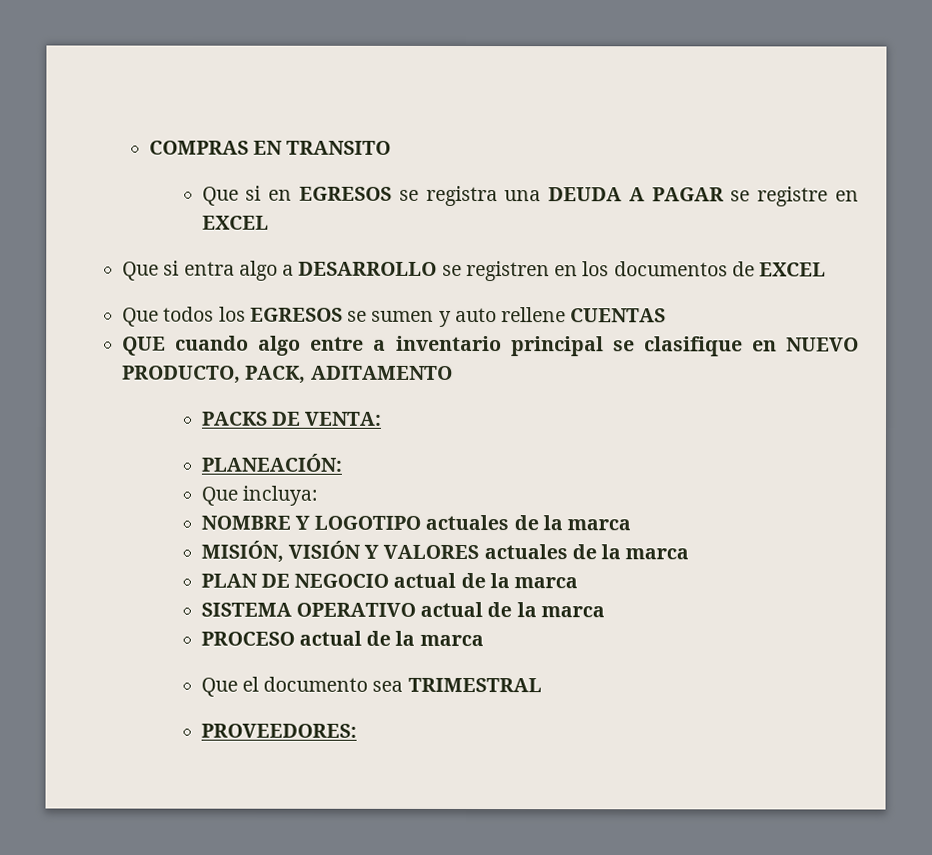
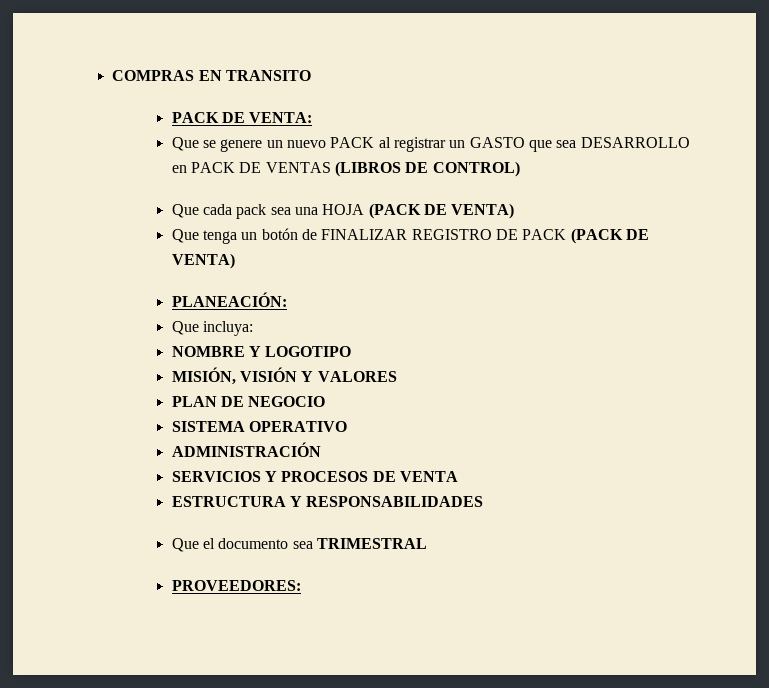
[201,185,859,207] [201,215,269,230] [121,260,827,282] [121,306,667,327] [121,335,859,357] [121,365,453,384] [201,411,383,426] Que si en EGRESOS se registra una DEUDA A PAGAR se registre en EXCEL // Que si entra algo a DESARROLLO se registren en los documentos de EXCEL // Que todos los EGRESOS se sumen y auto rellene CUENTAS // QUE cuando algo entre a inventario principal se clasifique en NUEVO PRODUCTO, PACK, ADITAMENTO // PACKS DE VENTA: -> [171,112,313,123] [171,137,690,152] [171,161,520,177] [171,203,515,219] [171,228,650,244] [171,253,235,269] PACK DE VENTA: // Que se genere un nuevo PACK al registrar un GASTO que sea DESARROLLO en PACK DE VENTAS (LIBROS DE CONTROL) // Que cada pack sea una HOJA (PACK DE VENTA) // Que tenga un botón de FINALIZAR REGISTRO DE PACK (PACK DE VENTA)
[425,514,632,531] actuales de la marca -> (352, 351) none
[483,544,690,560] actuales de la marca -> (397, 376) none
[393,572,579,589] [200,601,605,618] [200,630,484,647] actual de la marca // SISTEMA OPERATIVO actual de la marca // PROCESO actual de la marca -> [171,421,348,432] [171,442,321,457] [171,471,459,482] [171,496,484,507] // SISTEMA OPERATIVO // ADMINISTRACIÓN // SERVICIOS Y PROCESOS DE VENTA // ESTRUCTURA Y RESPONSABILIDADES

